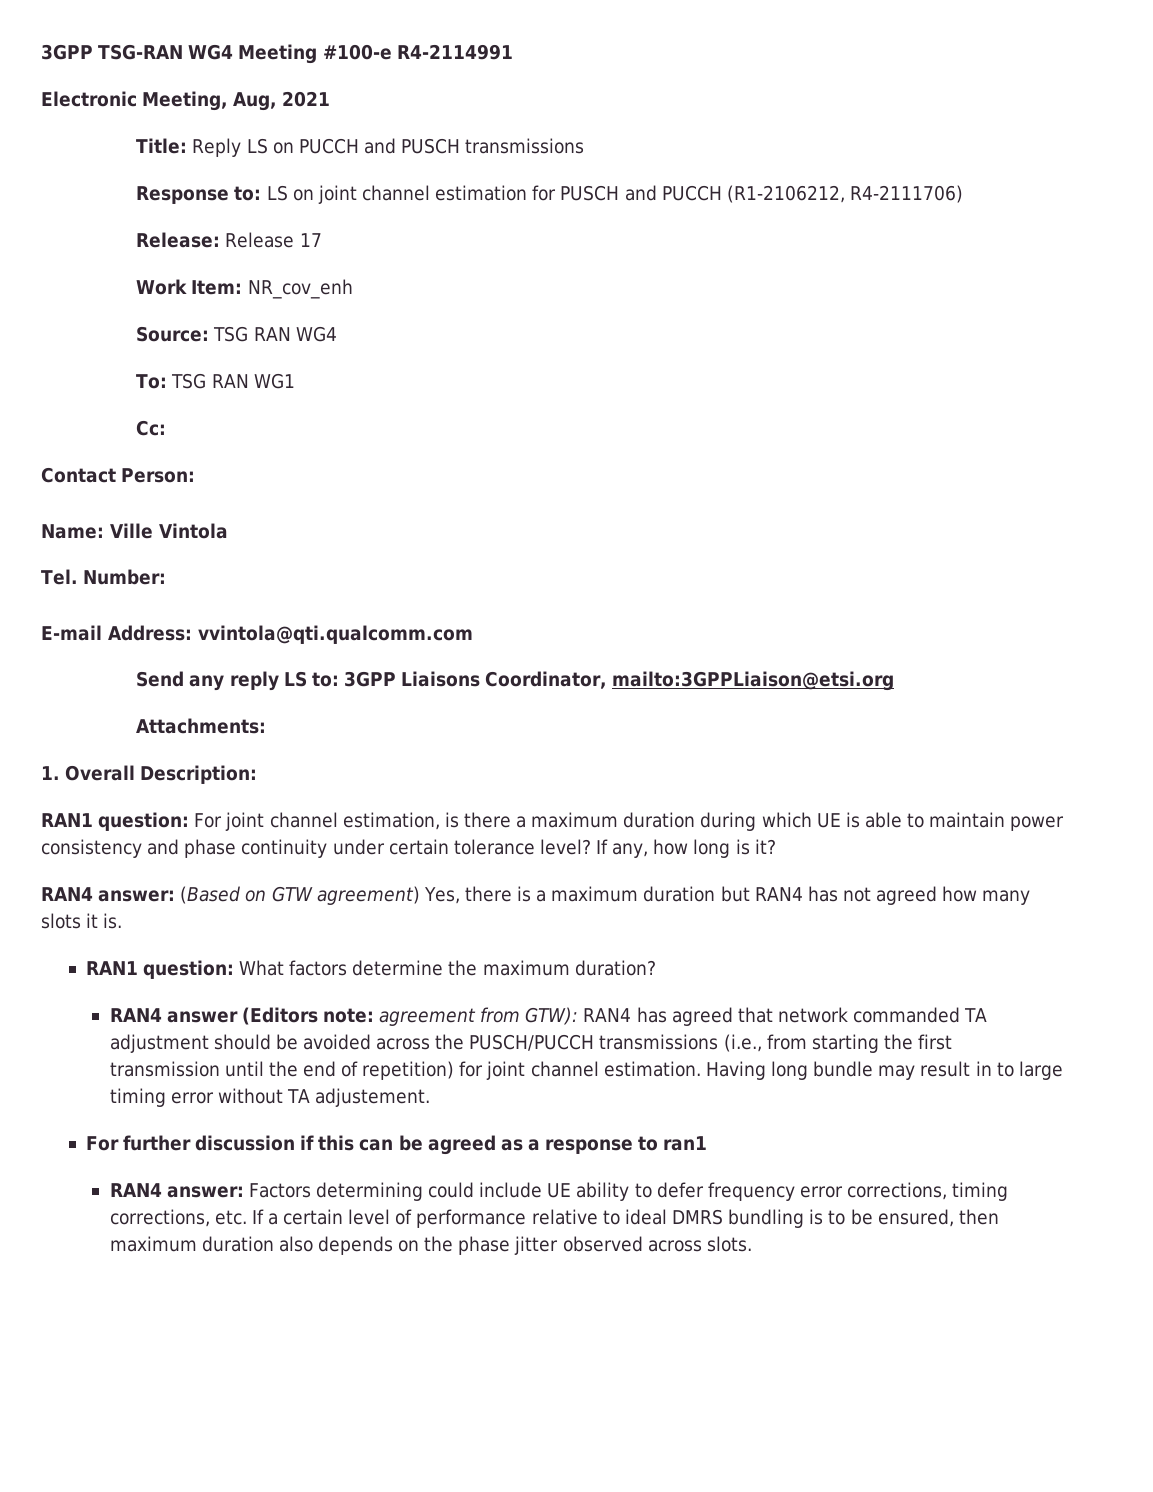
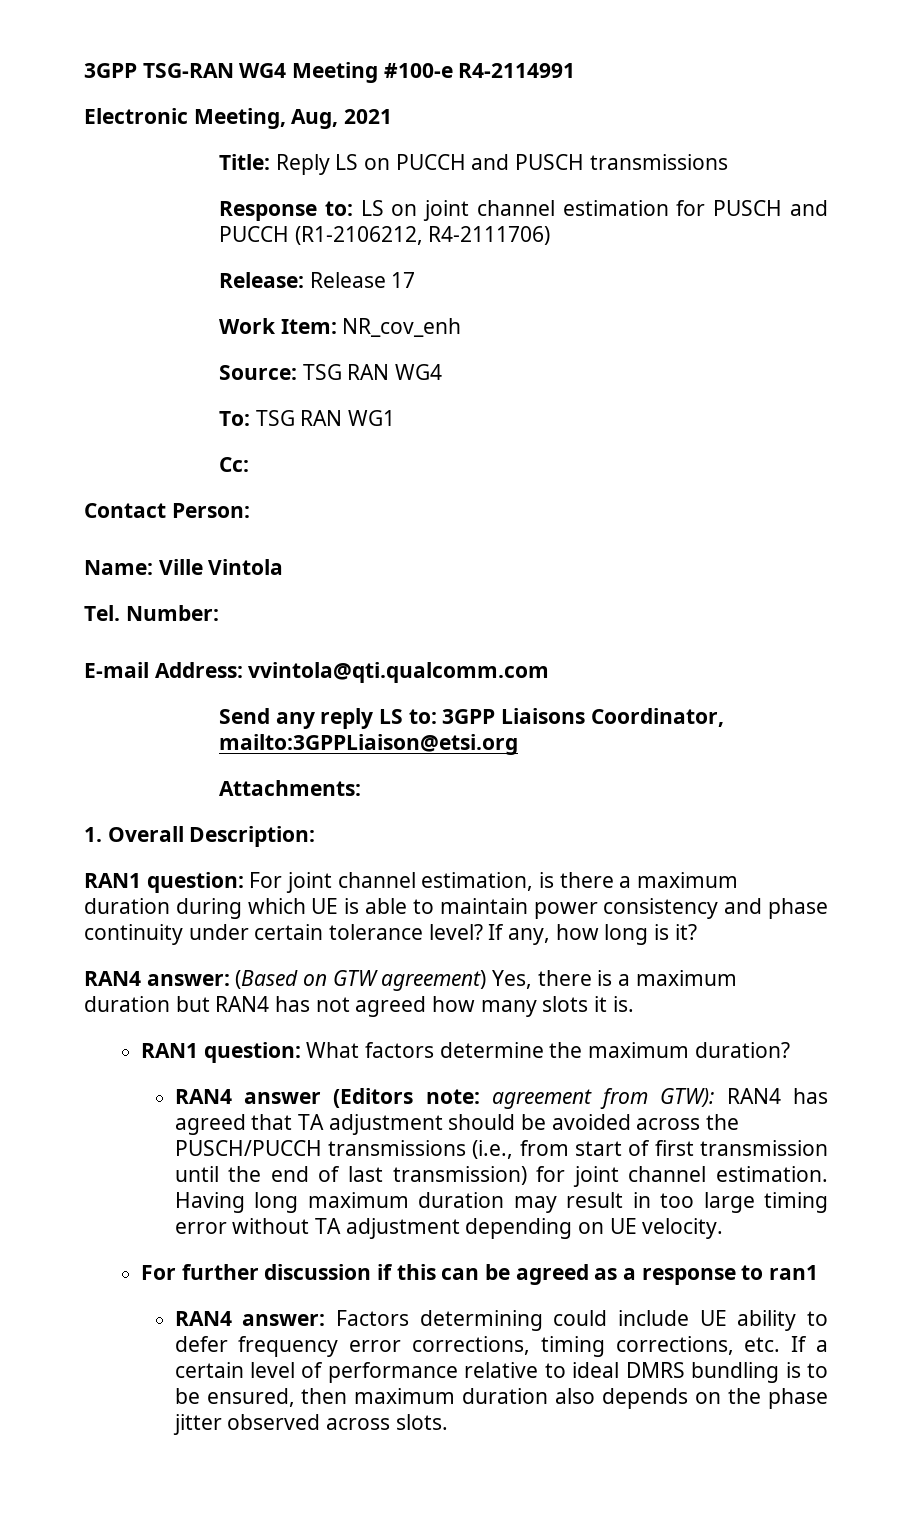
[777,1007,961,1023] network commanded -> (293, 1122) none
[811,1034,913,1053] starting the -> [574,1140,651,1156] start of
[362,1061,455,1080] repetition) -> [348,1166,527,1185] last transmission)
[813,1061,874,1077] bundle -> [307,1192,505,1208] maximum duration
[996,1062,1014,1077] to -> [660,1193,695,1208] too
[315,1088,431,1107] adjustement. -> [345,1218,724,1239] adjustment depending on UE velocity.

